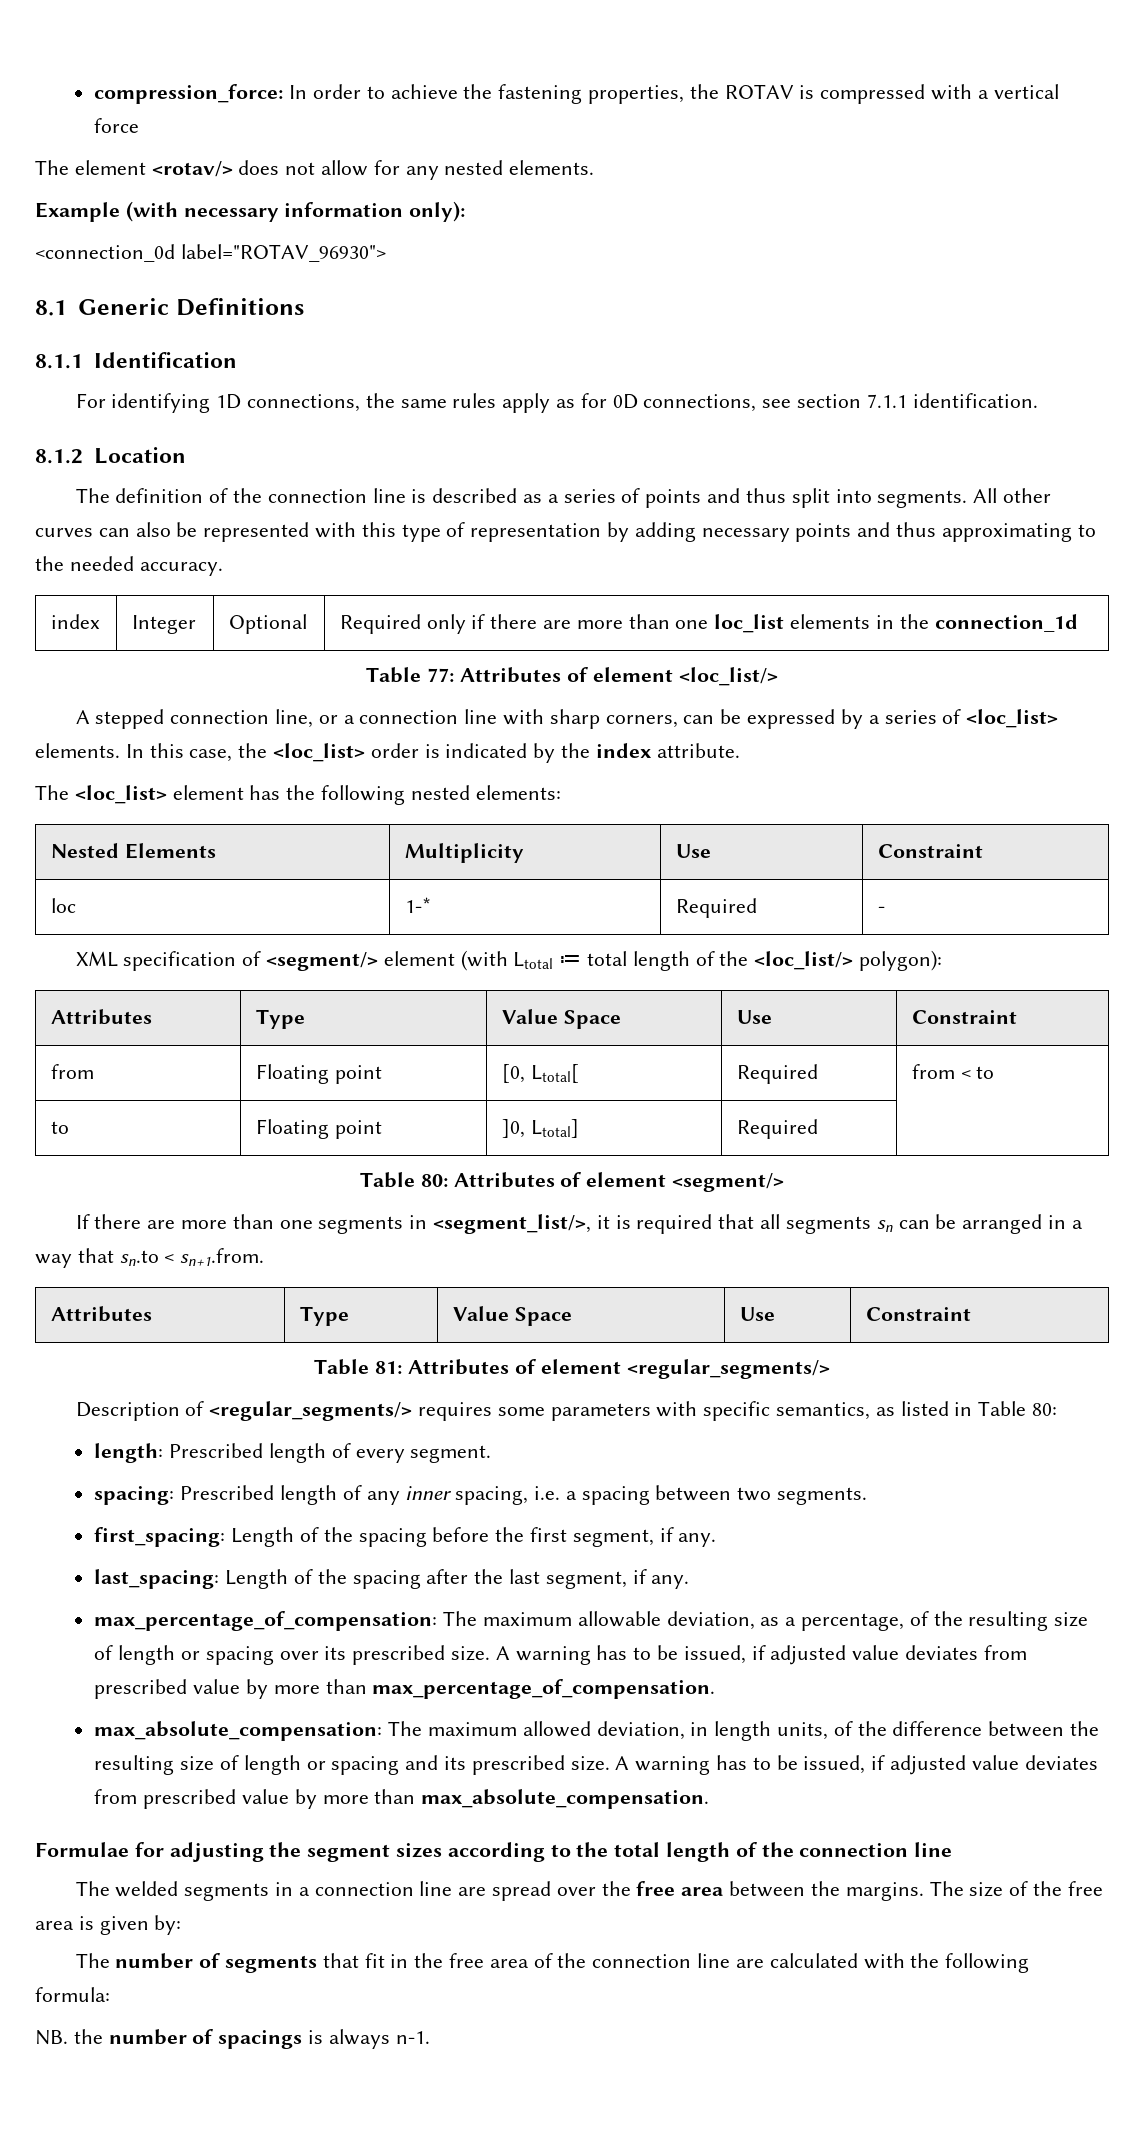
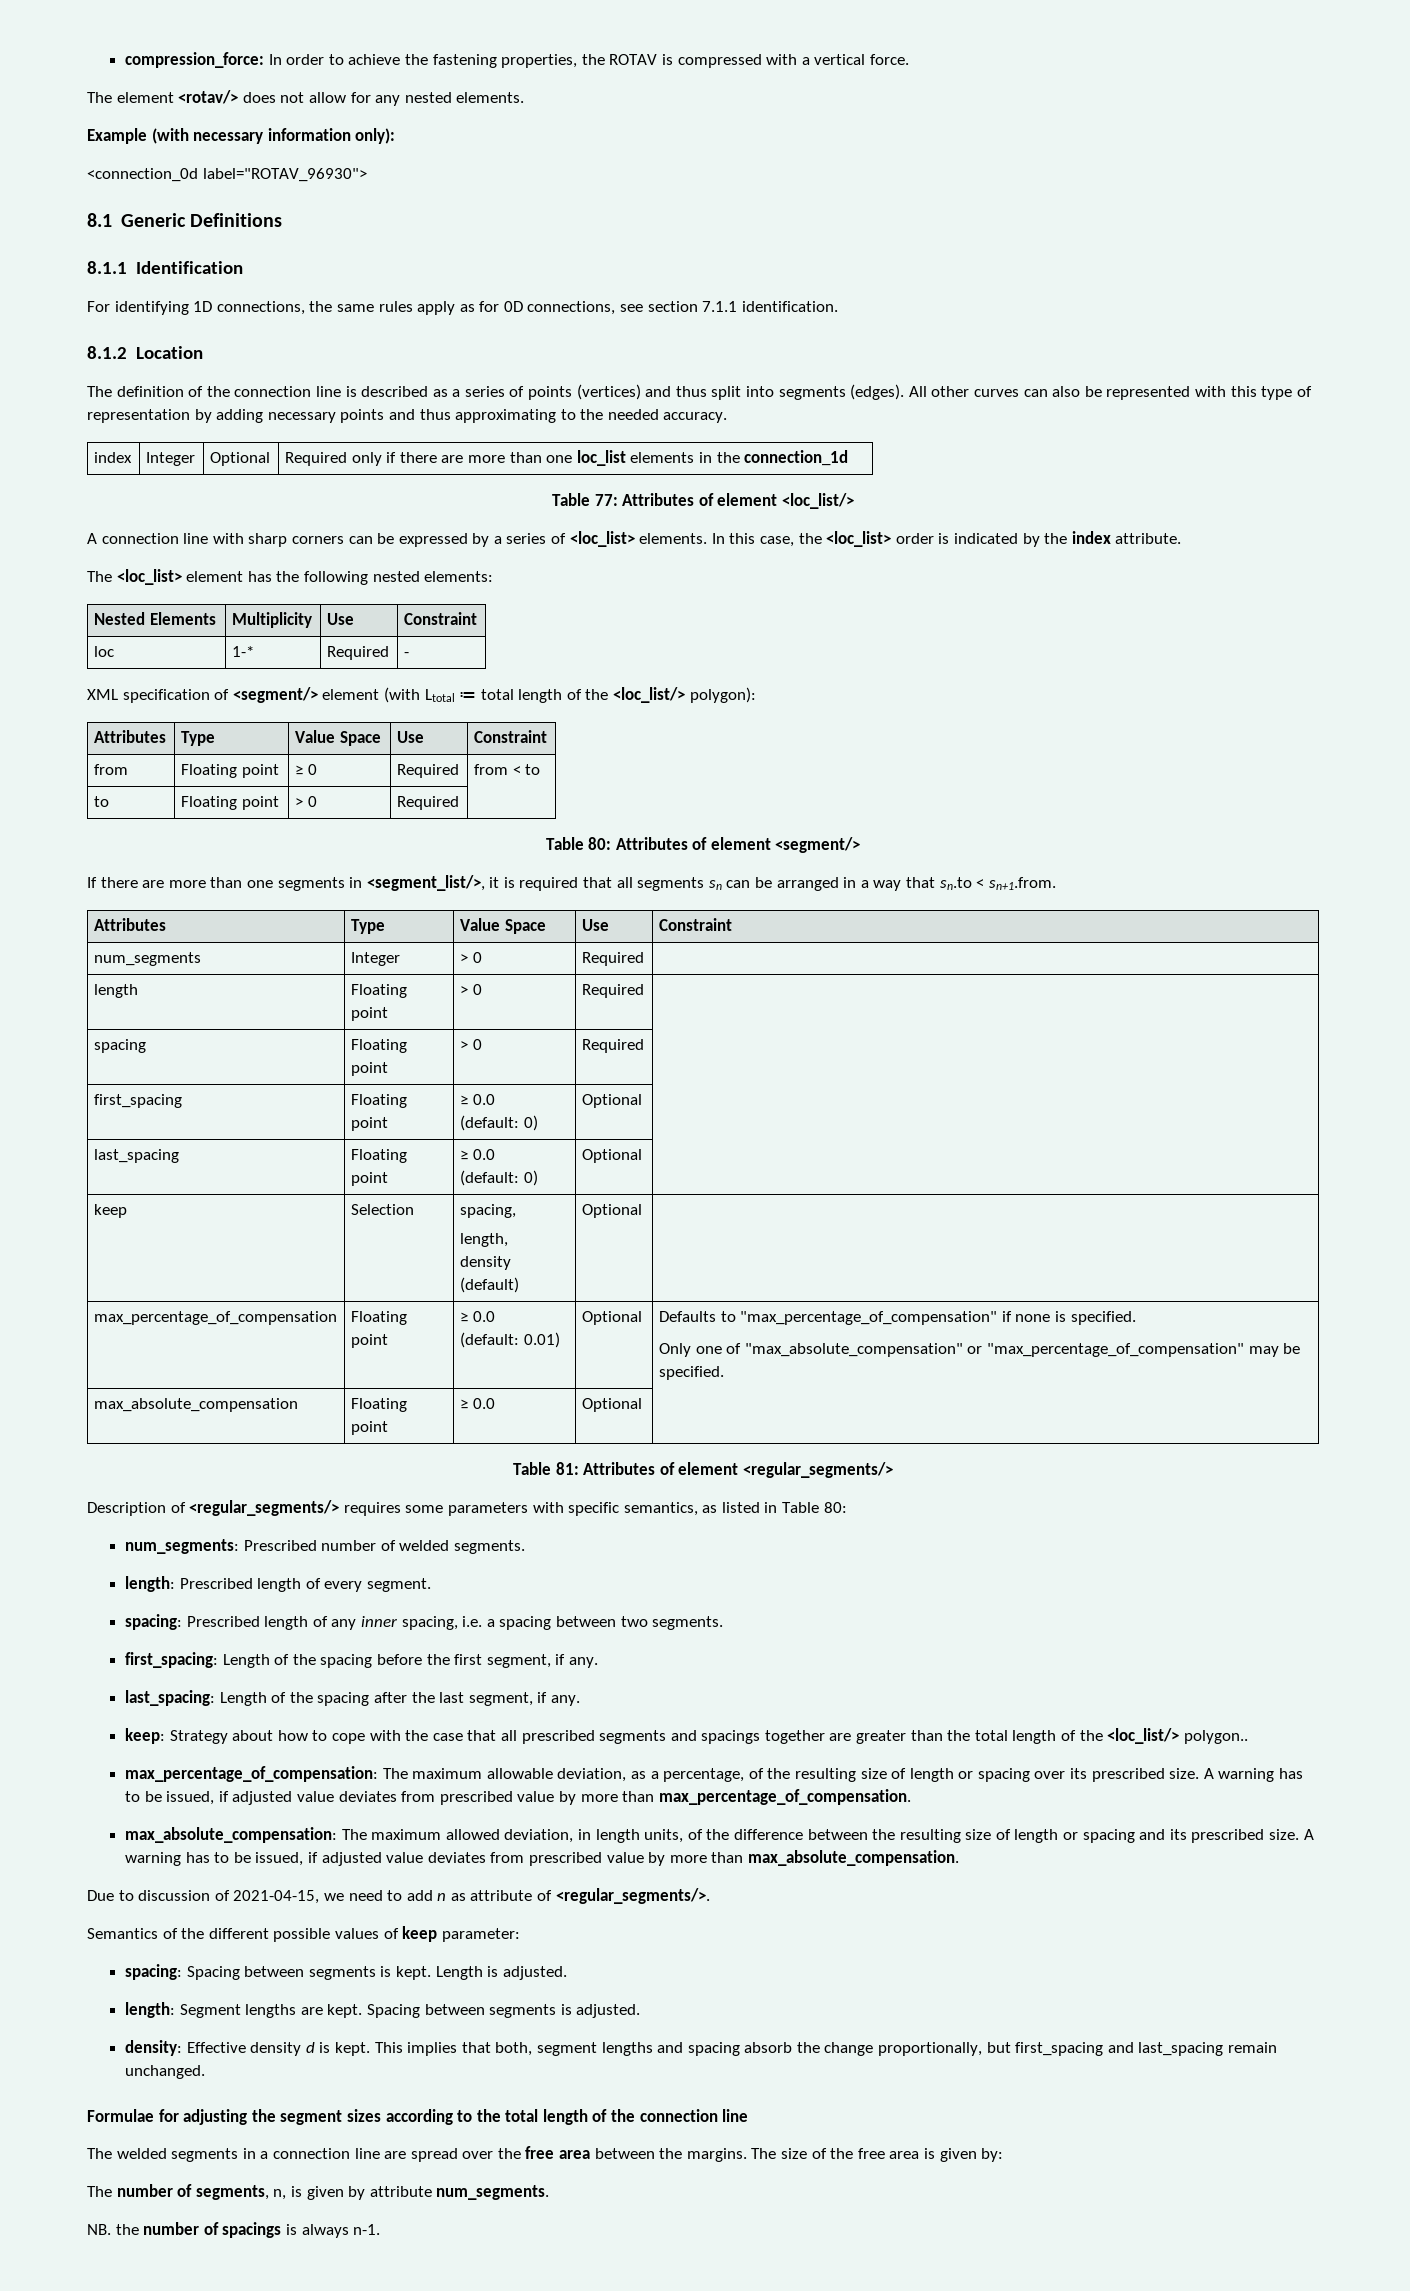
[94,118,140,133] force -> [869,54,909,65] force.
(702, 498) none -> [576,384,641,400] (vertices)
[877,490,968,508] segments. -> [778,384,905,400] segments (edges).
[95,709,355,729] stepped connection line, or a -> (97, 538) none
[605,715,678,728] corners, -> [291,536,344,544] corners
[501,1064,579,1083] [0, Ltotal[ -> [295,764,317,775] ≥ 0
[501,1119,579,1138] ]0, Ltotal] -> [295,796,317,807] > 0
(971, 1314) none -> [94,952,202,966] [351,952,401,966] [460,952,482,963] [582,952,645,966] [94,984,139,998] [351,984,408,998] [351,1007,389,1021] [460,984,482,995] [582,984,645,998] [94,1039,147,1053] [351,1039,408,1053] [351,1062,389,1076] [460,1039,482,1050] [582,1039,645,1053] [94,1094,183,1108] [351,1094,408,1108] [351,1117,389,1131] [460,1094,495,1105] [460,1115,538,1131] [582,1094,643,1108] [94,1149,180,1163] [351,1149,408,1163] [351,1172,389,1186] [460,1149,495,1160] [460,1170,538,1186] [582,1149,643,1163] [94,1204,128,1218] [351,1204,415,1215] [460,1204,517,1218] [460,1233,509,1247] [460,1256,512,1270] [460,1277,520,1293] [582,1204,643,1218] [94,1311,338,1325] [351,1311,408,1325] [351,1334,389,1348] [460,1311,495,1322] [460,1332,560,1348] [582,1311,643,1325] [659,1311,1136,1325] [659,1343,1301,1357] [659,1366,725,1380] [94,1398,299,1412] [351,1398,408,1412] [351,1421,389,1435] [460,1398,495,1409] [582,1398,643,1412] // num_segments | Integer | > 0 | Required | // length | Floating point | > 0 | Required | // spacing | Floating point | > 0 | Required | // first_spacing | Floating point | ≥ 0.0 // (default: 0) | Optional | // last_spacing | Floating point | ≥ 0.0 // (default: 0) | Optional | // keep | Selection | spacing, // length, // density (default) | Optional | // max_percentage_of_compensation | Floating point | ≥ 0.0 // (default: 0.01) | Optional | Defaults to "max_percentage_of_compensation" if none is specified. // Only one of "max_absolute_compensation" or "max_percentage_of_compensation" may be specified. // max_absolute_compensation | Floating point | ≥ 0.0 | Optional |
(1058, 1409) none -> [125,1539,525,1554] // num_segments: Prescribed number of welded segments.
(690, 1582) none -> [125,1728,1248,1744] // keep: Strategy about how to cope with the case that all prescribed segments and spacings together are greater than the total length of the <loc_list/> polygon..
(710, 1799) none -> [87,1888,710,1904] [87,1926,520,1942] [125,1964,567,1980] [125,2002,641,2018] [125,2040,1278,2056] [125,2065,206,2079] // Due to discussion of 2021-04-15, we need to add n as attribute of <regular_segments/>. // Semantics of the different possible values of keep parameter: // spacing: Spacing between segments is kept. Length is adjusted. // length: Segment lengths are kept. Spacing between segments is adjusted. // density: Effective density d is kept. This implies that both, segment lengths and spacing absorb the change proportionally, but first_spacing and last_spacing remain unchanged.
[225,1953,1030,1973] [35,1987,110,2002] segments that fit in the free area of the connection line are calculated with the following formula: -> [195,2185,550,2200] segments, n, is given by attribute num_segments.

